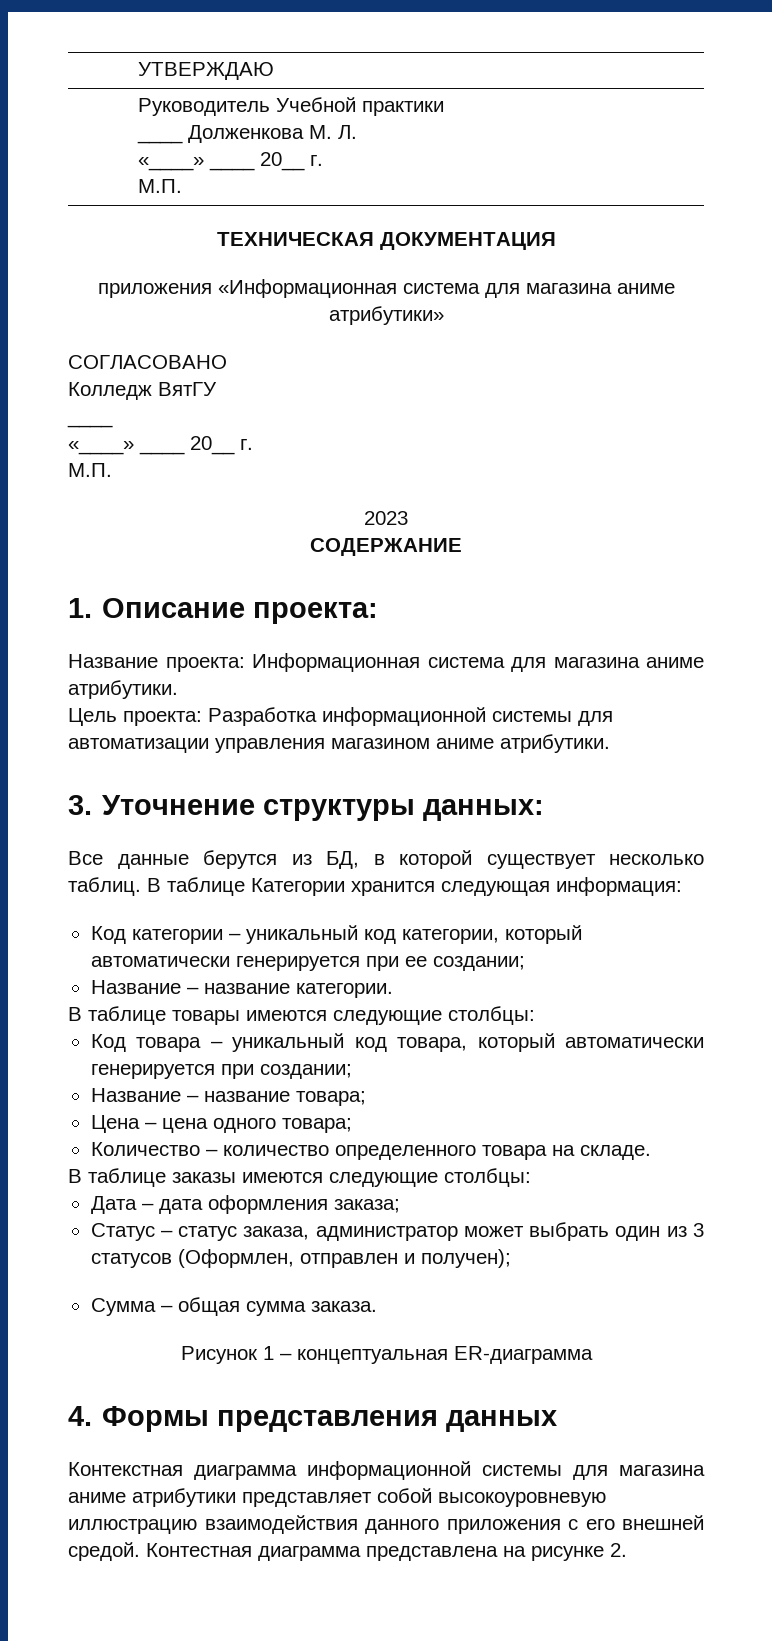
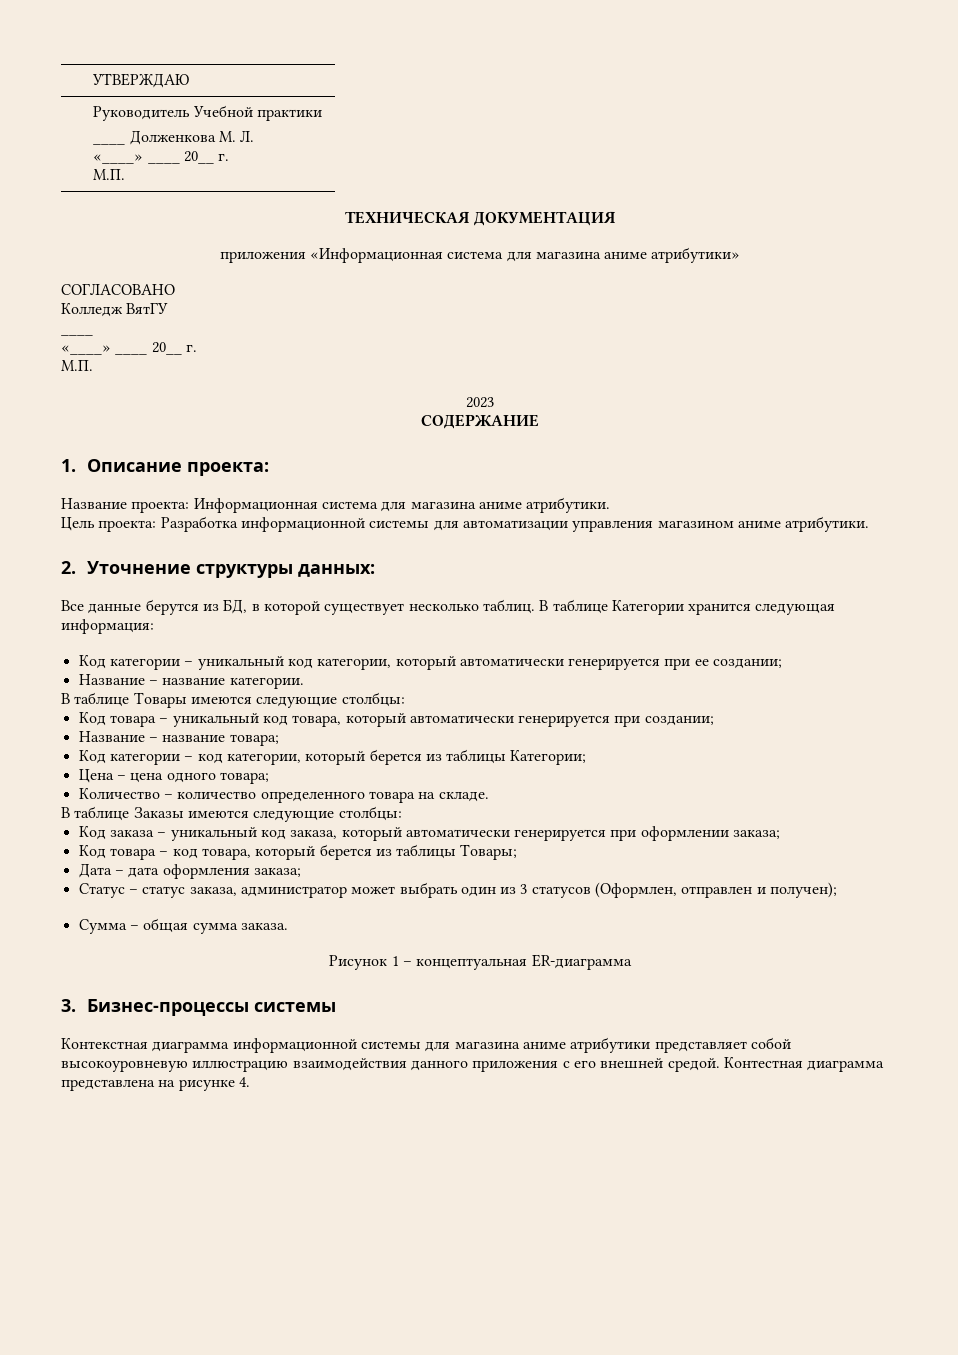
[68,795,92,815] 3. -> [61,561,76,574] 2.
[172,1010,240,1025] товары -> [133,692,187,708] Товары
(366, 1098) none -> [78,749,587,765] // Код категории – код категории, который берется из таблицы Категории;
[172,1168,531,1187] заказы имеются следующие столбцы: -> [133,806,402,822] [78,826,781,841] [78,844,518,860] Заказы имеются следующие столбцы: // Код заказа – уникальный код заказа, который автоматически генерируется при оформлении заказа; // Код товара – код товара, который берется из таблицы Товары;
[68,1406,558,1432] 4. Формы представления данных -> [61,999,337,1016] 3. Бизнес-процессы системы
[610,1543,627,1557] 2. -> [238,1077,250,1087] 4.

